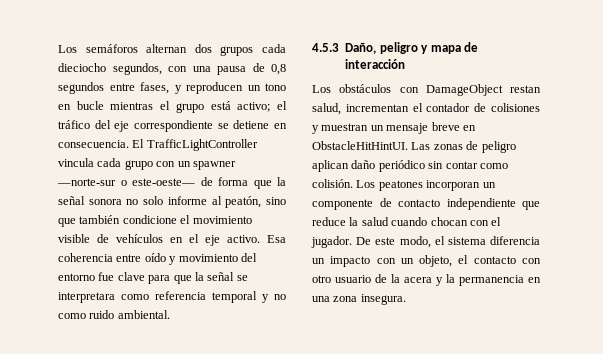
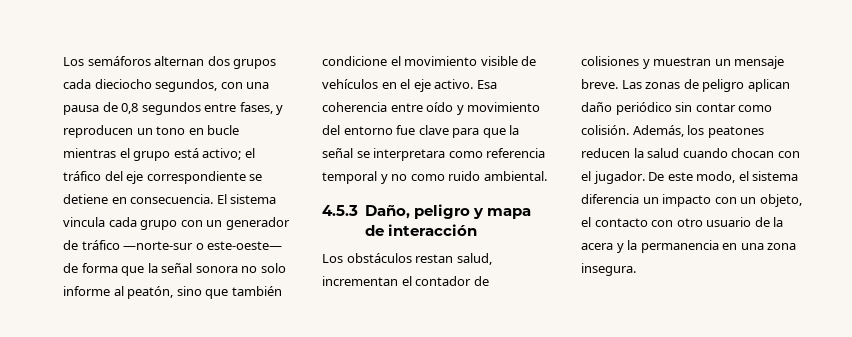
[146,139,258,151] TrafficLightController -> [230,194,277,204] sistema
[192,161,236,170] spawner -> [225,217,290,230] [63,240,120,250] generador de tráfico
[399,84,503,96] con DamageObject -> (412, 258) none
[431,122,476,131] [312,141,408,150] breve en ObstacleHitHintUI. -> [581,79,618,89] breve.
[356,180,496,191] [312,198,540,210] [312,217,346,226] Los peatones incorporan un componente de contacto independiente que reduce -> [632,125,764,138] [581,148,630,158] Además, los peatones reducen

